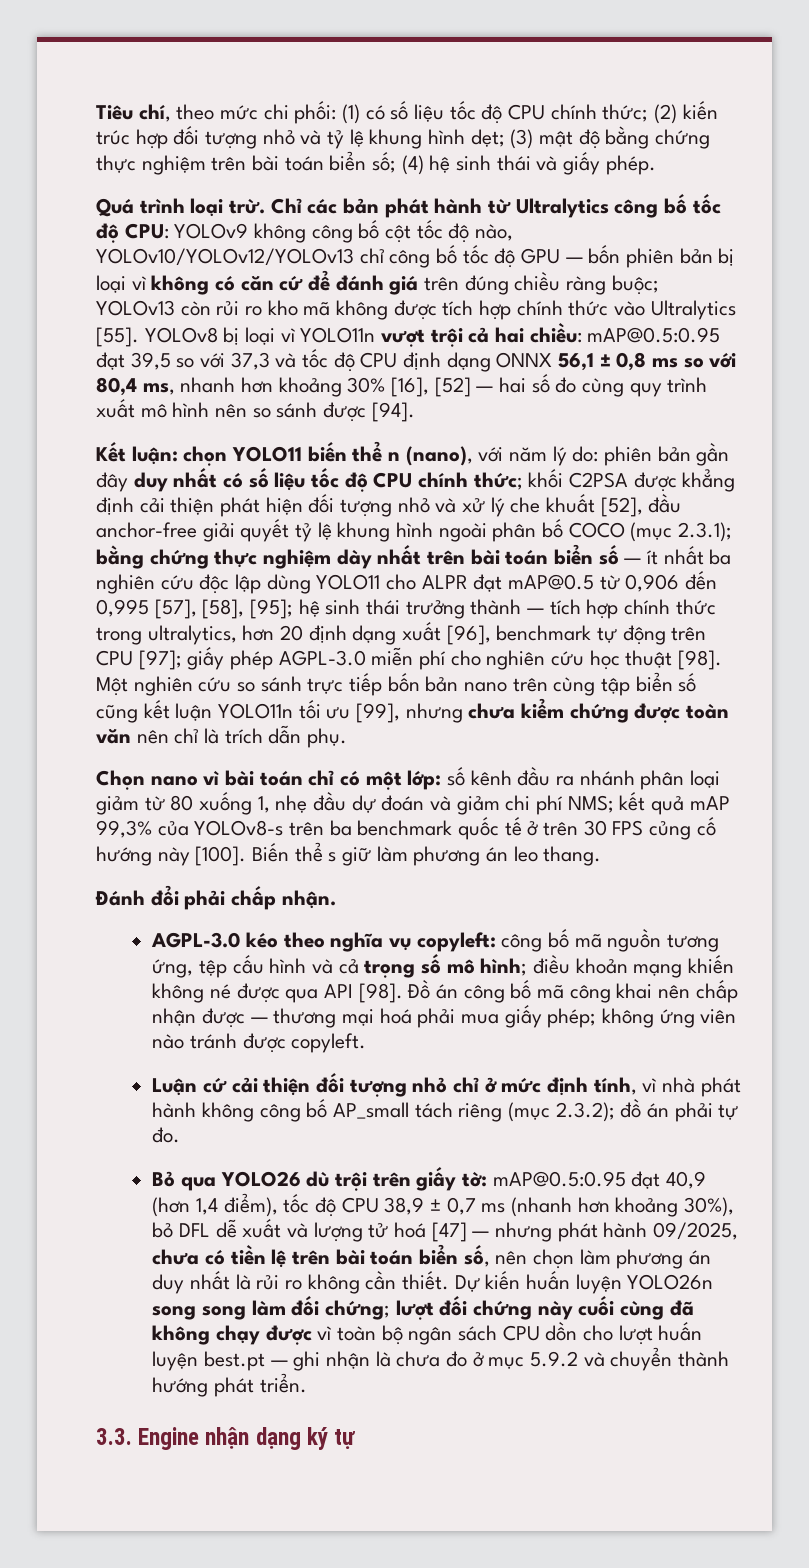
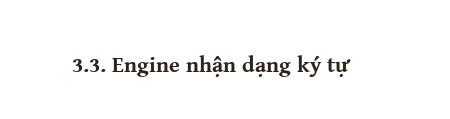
[96,101,718,124] [96,126,711,149] [96,151,656,175] [96,194,721,218] [96,220,514,243] [96,245,735,268] [96,270,659,295] [96,300,736,320] [96,323,721,347] [96,349,737,372] [96,374,708,397] [96,399,415,422] [96,441,730,466] [96,468,736,492] [96,494,682,517] [96,519,733,542] [96,544,732,569] [96,571,718,594] [96,599,716,619] [96,622,707,645] [96,647,723,670] [96,672,697,696] [96,698,730,723] [96,725,348,748] [96,767,721,790] [96,792,730,815] [96,817,716,840] [96,842,602,866] [95,885,336,910] [151,929,719,952] [152,954,734,978] [152,980,738,1003] [152,1005,737,1028] [152,1033,367,1053] [152,1073,741,1097] [152,1099,739,1122] [152,1127,181,1143] [152,1167,706,1191] [152,1193,734,1217] [152,1219,738,1242] [152,1244,711,1269] [152,1271,714,1294] [152,1296,694,1320] [152,1322,703,1345] [152,1347,729,1371] [152,1373,307,1397] Tiêu chí, theo mức chi phối: (1) có số liệu tốc độ CPU chính thức; (2) kiến trúc hợp đối tượng nhỏ và tỷ lệ khung hình dẹt; (3) mật độ bằng chứng thực nghiệm trên bài toán biển số; (4) hệ sinh thái và giấy phép. // Quá trình loại trừ. Chỉ các bản phát hành từ Ultralytics công bố tốc độ CPU: YOLOv9 không công bố cột tốc độ nào, YOLOv10/YOLOv12/YOLOv13 chỉ công bố tốc độ GPU — bốn phiên bản bị loại vì không có căn cứ để đánh giá trên đúng chiều ràng buộc; YOLOv13 còn rủi ro kho mã không được tích hợp chính thức vào Ultralytics [55]. YOLOv8 bị loại vì YOLO11n vượt trội cả hai chiều: mAP@0.5:0.95 đạt 39,5 so với 37,3 và tốc độ CPU định dạng ONNX 56,1 ± 0,8 ms so với 80,4 ms, nhanh hơn khoảng 30% [16], [52] — hai số đo cùng quy trình xuất mô hình nên so sánh được [94]. // Kết luận: chọn YOLO11 biến thể n (nano), với năm lý do: phiên bản gần đây duy nhất có số liệu tốc độ CPU chính thức; khối C2PSA được khẳng định cải thiện phát hiện đối tượng nhỏ và xử lý che khuất [52], đầu anchor-free giải quyết tỷ lệ khung hình ngoài phân bố COCO (mục 2.3.1); bằng chứng thực nghiệm dày nhất trên bài toán biển số — ít nhất ba nghiên cứu độc lập dùng YOLO11 cho ALPR đạt mAP@0.5 từ 0,906 đến 0,995 [57], [58], [95]; hệ sinh thái trưởng thành — tích hợp chính thức trong ultralytics, hơn 20 định dạng xuất [96], benchmark tự động trên CPU [97]; giấy phép AGPL-3.0 miễn phí cho nghiên cứu học thuật [98]. Một nghiên cứu so sánh trực tiếp bốn bản nano trên cùng tập biển số cũng kết luận YOLO11n tối ưu [99], nhưng chưa kiểm chứng được toàn văn nên chỉ là trích dẫn phụ. // Chọn nano vì bài toán chỉ có một lớp: số kênh đầu ra nhánh phân loại giảm từ 80 xuống 1, nhẹ đầu dự đoán và giảm chi phí NMS; kết quả mAP 99,3% của YOLOv8-s trên ba benchmark quốc tế ở trên 30 FPS củng cố hướng này [100]. Biến thể s giữ làm phương án leo thang. // Đánh đổi phải chấp nhận. // AGPL-3.0 kéo theo nghĩa vụ copyleft: công bố mã nguồn tương ứng, tệp cấu hình và cả trọng số mô hình; điều khoản mạng khiến không né được qua API [98]. Đồ án công bố mã công khai nên chấp nhận được — thương mại hoá phải mua giấy phép; không ứng viên nào tránh được copyleft. // Luận cứ cải thiện đối tượng nhỏ chỉ ở mức định tính, vì nhà phát hành không công bố AP_small tách riêng (mục 2.3.2); đồ án phải tự đo. // Bỏ qua YOLO26 dù trội trên giấy tờ: mAP@0.5:0.95 đạt 40,9 (hơn 1,4 điểm), tốc độ CPU 38,9 ± 0,7 ms (nhanh hơn khoảng 30%), bỏ DFL dễ xuất và lượng tử hoá [47] — nhưng phát hành 09/2025, chưa có tiền lệ trên bài toán biển số, nên chọn làm phương án duy nhất là rủi ro không cần thiết. Dự kiến huấn luyện YOLO26n song song làm đối chứng; lượt đối chứng này cuối cùng đã không chạy được vì toàn bộ ngân sách CPU dồn cho lượt huấn luyện best.pt — ghi nhận là chưa đo ở mục 5.9.2 và chuyển thành hướng phát triển. // -> (72, 65) none

